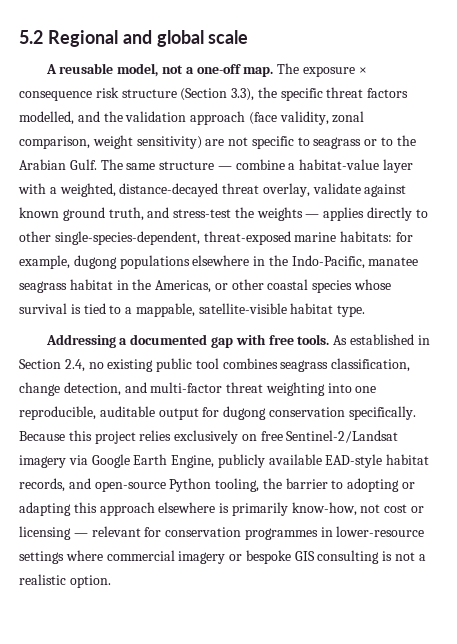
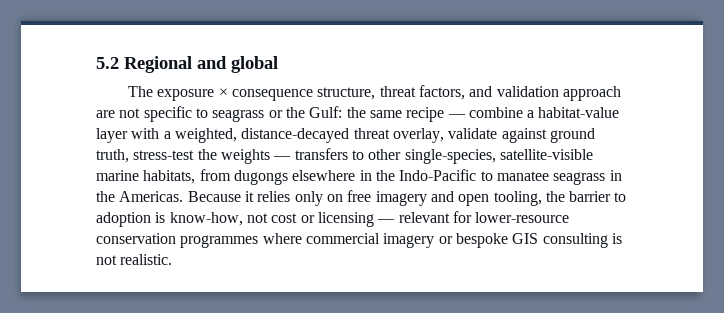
[208,30,249,44] [45,63,367,77] [19,87,409,101] [19,111,365,125] [19,135,202,149] scale // A reusable model, not a one-off map. The exposure × consequence risk structure (Section 3.3), the specific threat factors modelled, and the validation approach (face validity, zonal comparison, weight sensitivity) -> [128,85,621,101] // The exposure × consequence structure, threat factors, and validation approach
[381,135,416,146] [19,159,215,170] to the Arabian Gulf. The same structure -> [285,106,445,122] the Gulf: the same recipe
[19,207,59,218] known -> (547, 135) none
[147,207,170,218] and -> (129, 156) none
[323,207,428,221] [19,231,413,245] [19,255,190,269] applies directly to other single-species-dependent, threat-exposed marine habitats: for example, dugong populations -> [294,148,593,164] [96,169,288,185] transfers to other single-species, satellite-visible marine habitats, from dugongs
[291,255,365,269] Indo-Pacific, -> [399,169,493,181] Indo-Pacific to
[69,279,392,293] [19,303,366,317] [45,334,430,348] [19,358,411,372] [19,382,377,396] [19,406,416,420] [19,430,399,444] [19,454,430,468] [19,478,416,492] [19,502,288,516] habitat in the Americas, or other coastal species whose survival is tied to a mappable, satellite-visible habitat type. // Addressing a documented gap with free tools. As established in Section 2.4, no existing public tool combines seagrass classification, change detection, and multi-factor threat weighting into one reproducible, auditable output for dugong conservation specifically. Because this project relies exclusively on free Sentinel-2/Landsat imagery via Google Earth Engine, publicly available EAD-style habitat records, and open-source Python tooling, the barrier to adopting or adapting this approach elsewhere is primarily -> [609,170,622,181] [96,190,627,206] [96,212,166,227] in the Americas. Because it relies only on free imagery and open tooling, the barrier to adoption is
(162, 532) none -> [475,212,570,223] lower-resource
[320,526,425,537] [19,551,64,564] in lower-resource settings -> (259, 241) none
[418,554,426,561] [19,574,111,588] a realistic option. -> [120,254,173,265] realistic.

